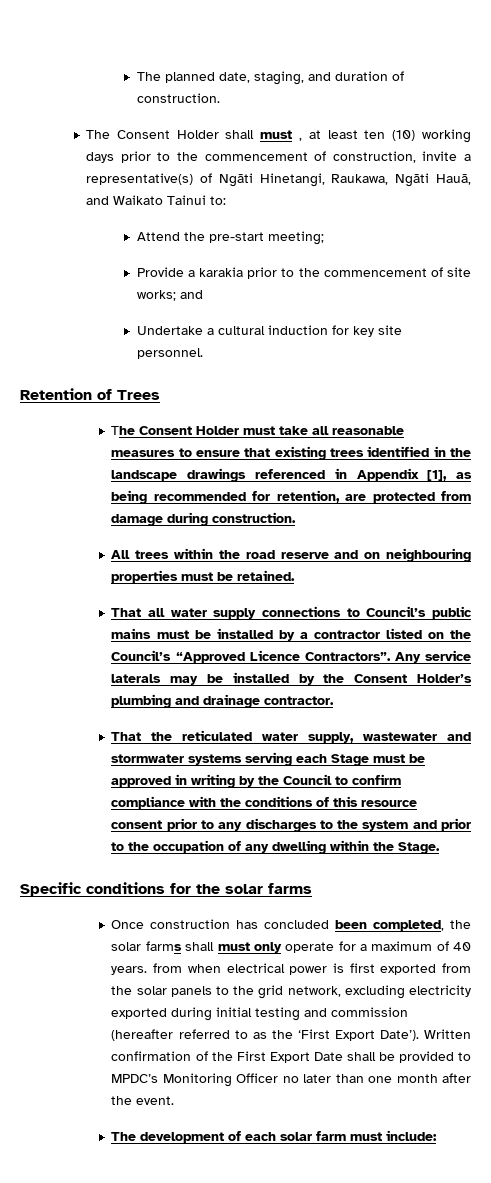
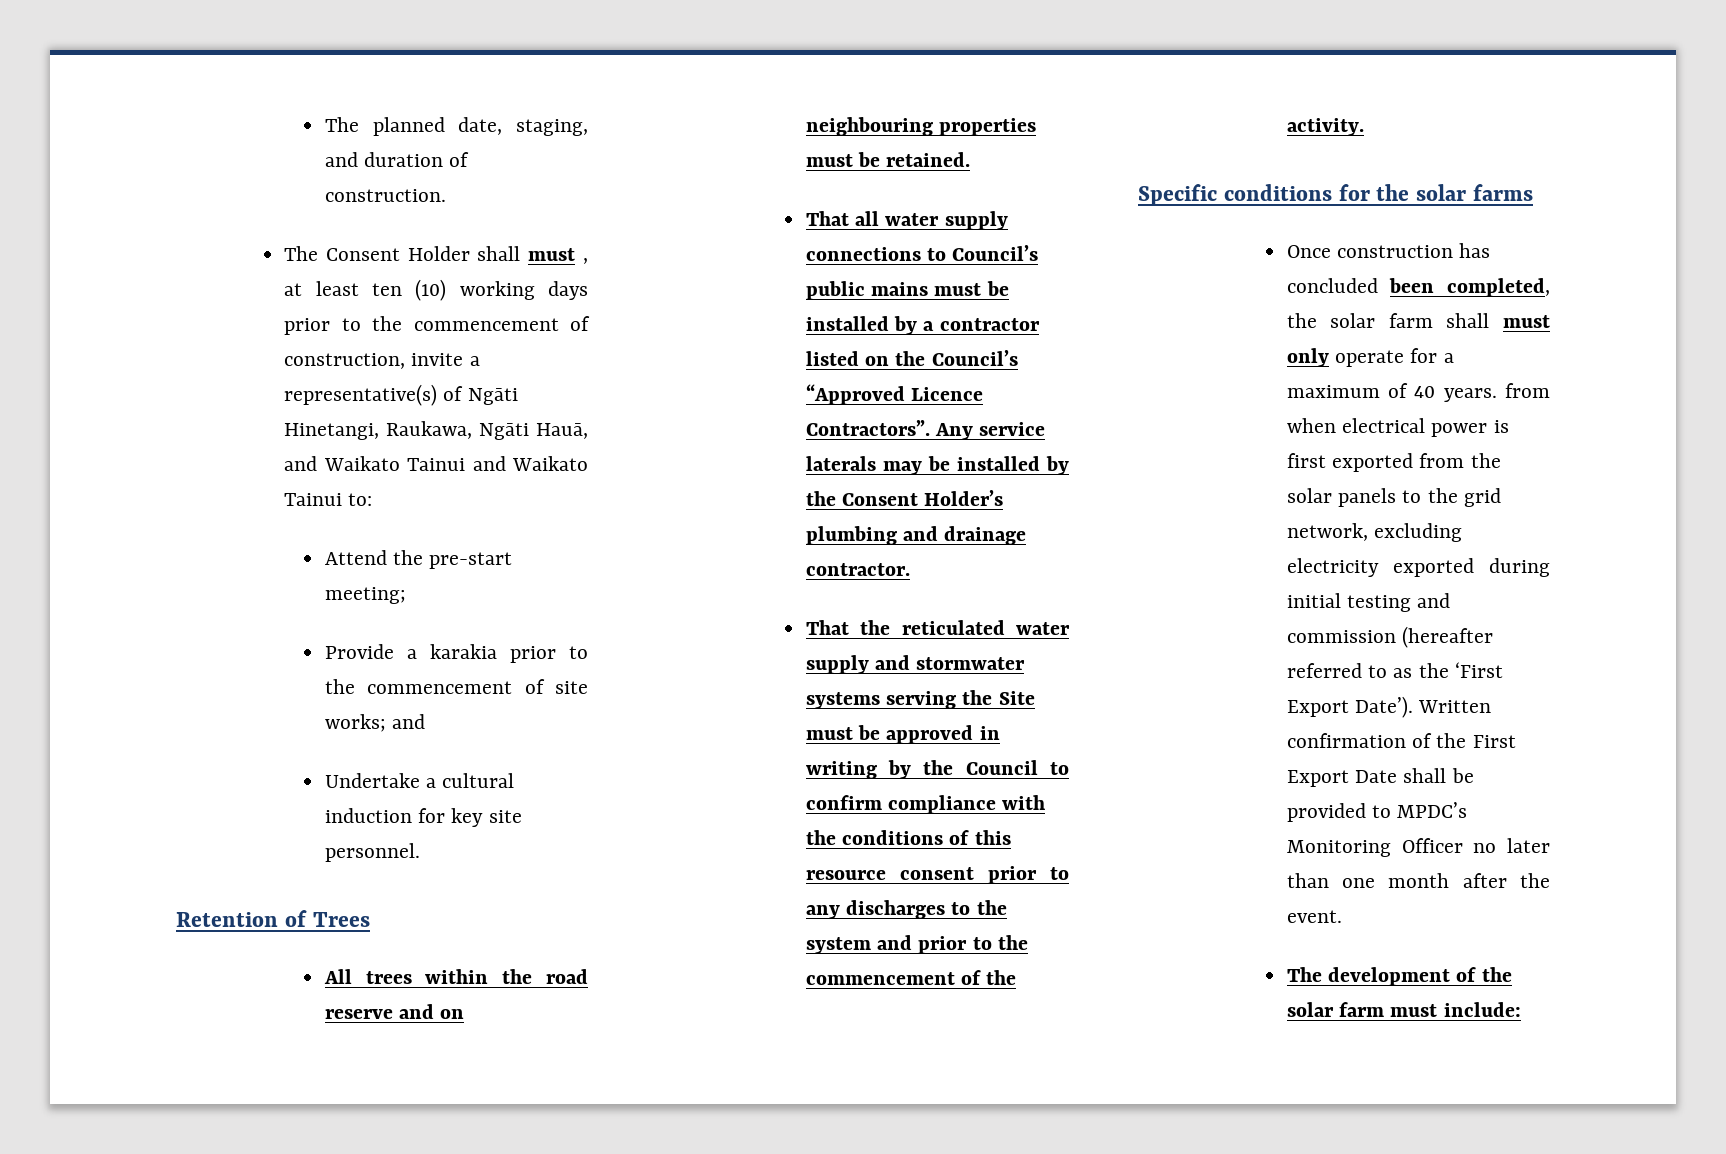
(207, 200) none -> [472,456,588,471] [284,493,343,506] and Waikato Tainui
[111,426,405,435] [111,446,472,460] [111,468,472,482] [111,490,471,504] [111,512,297,526] // The Consent Holder must take all reasonable measures to ensure that existing trees identified in the landscape drawings referenced in Appendix [1], as being recommended for retention, are protected from damage during construction. -> (370, 919) none
[308,732,438,743] supply, wastewater -> [805,655,869,674] supply
[296,754,370,766] each Stage -> [962,690,1035,705] the Site
[153,840,441,854] occupation of any dwelling within the Stage. -> [805,970,1017,985] [1286,118,1364,136] commencement of the activity.
[145,941,182,951] farms -> [1388,313,1433,328] farm
[245,1132,277,1141] each -> [1481,967,1512,982] the

